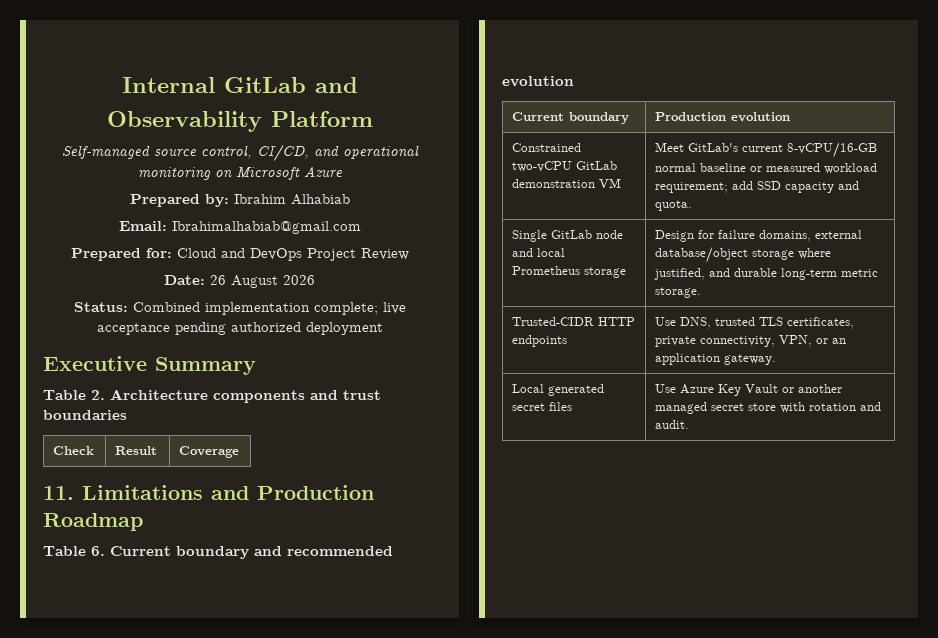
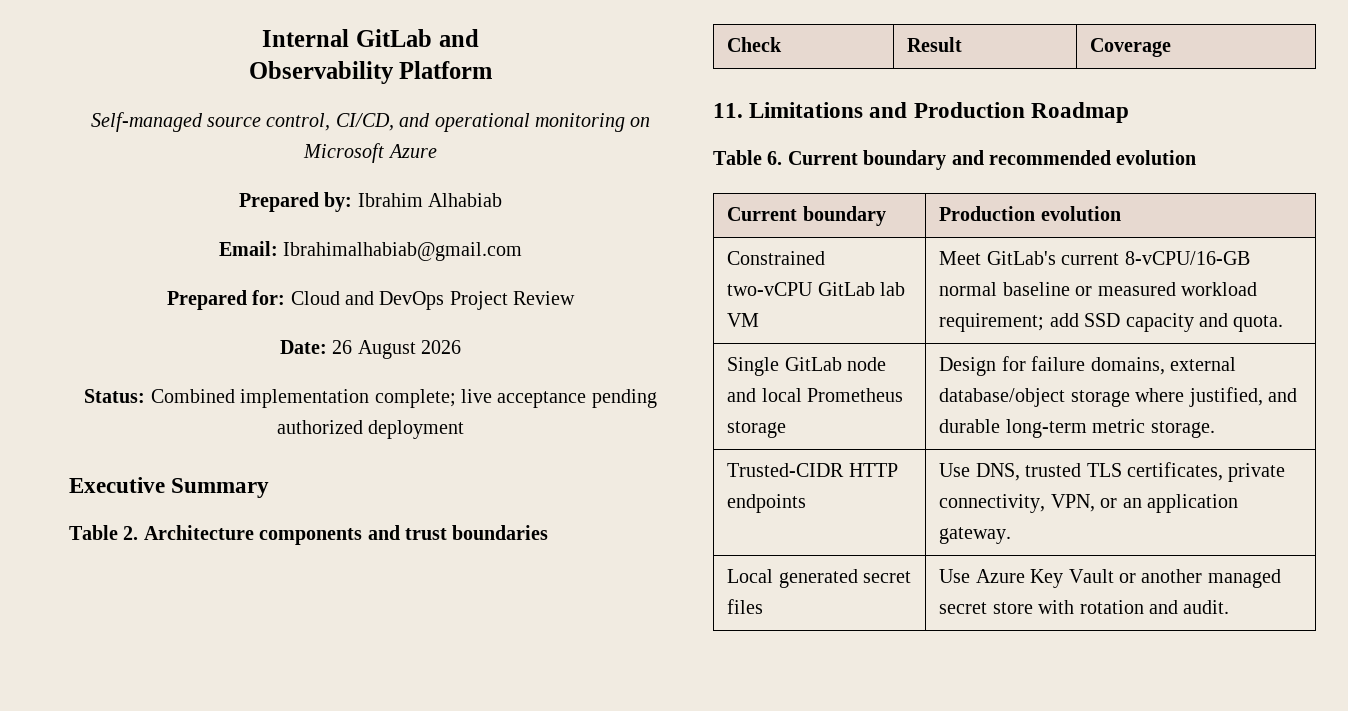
[512,179,596,188] demonstration -> [880,282,906,296] lab

